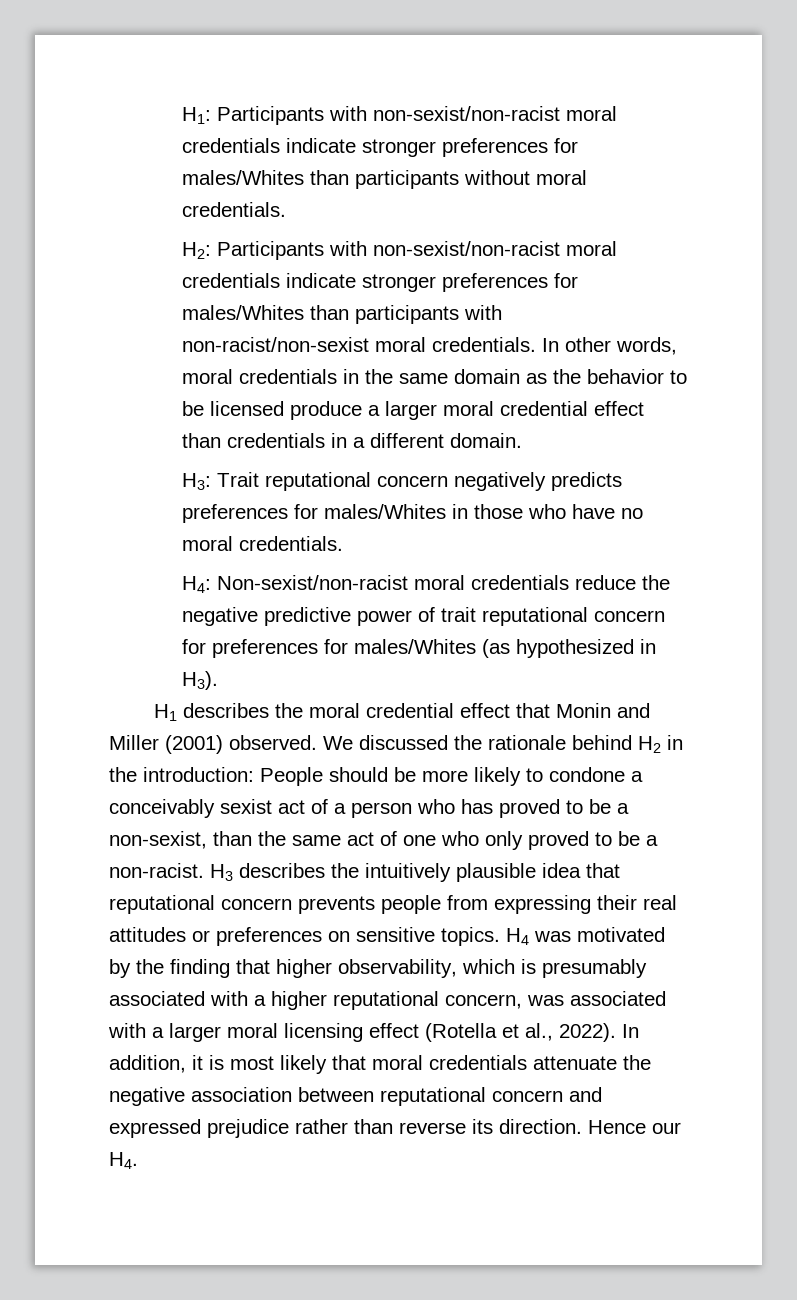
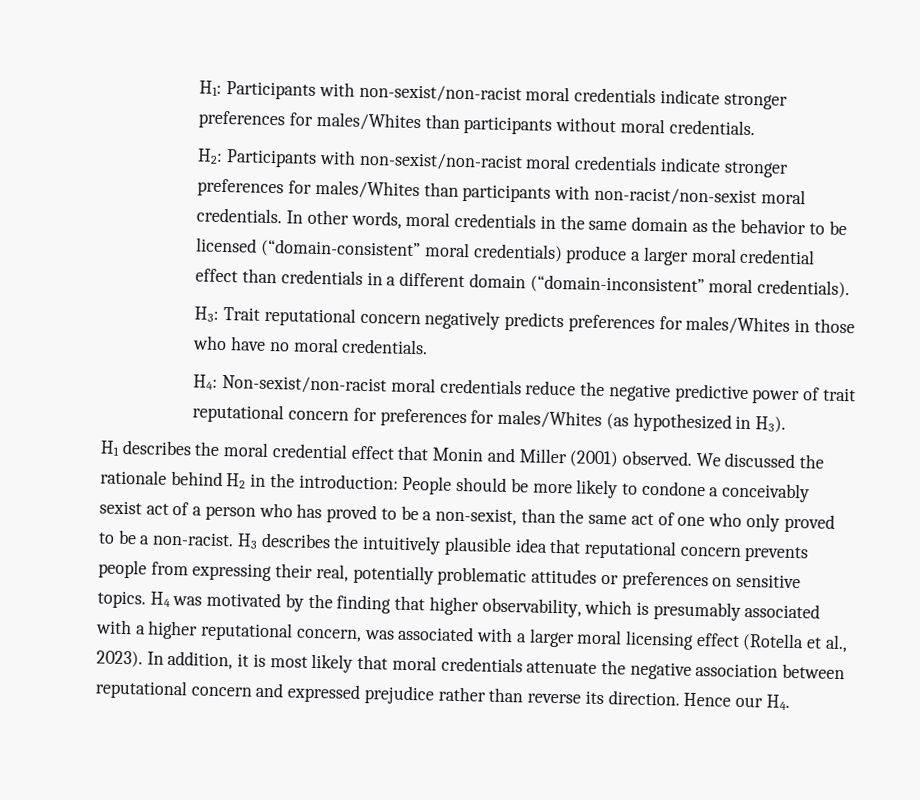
(284, 408) none -> [260,238,563,263] (“domain-consistent” moral credentials)
[449,433,522,448] domain. -> [468,273,850,299] domain (“domain-inconsistent” moral credentials).
[643,895,677,910] real -> [315,564,528,587] real, potentially problematic
[559,1023,616,1042] 2022). -> [96,650,143,668] 2023).

